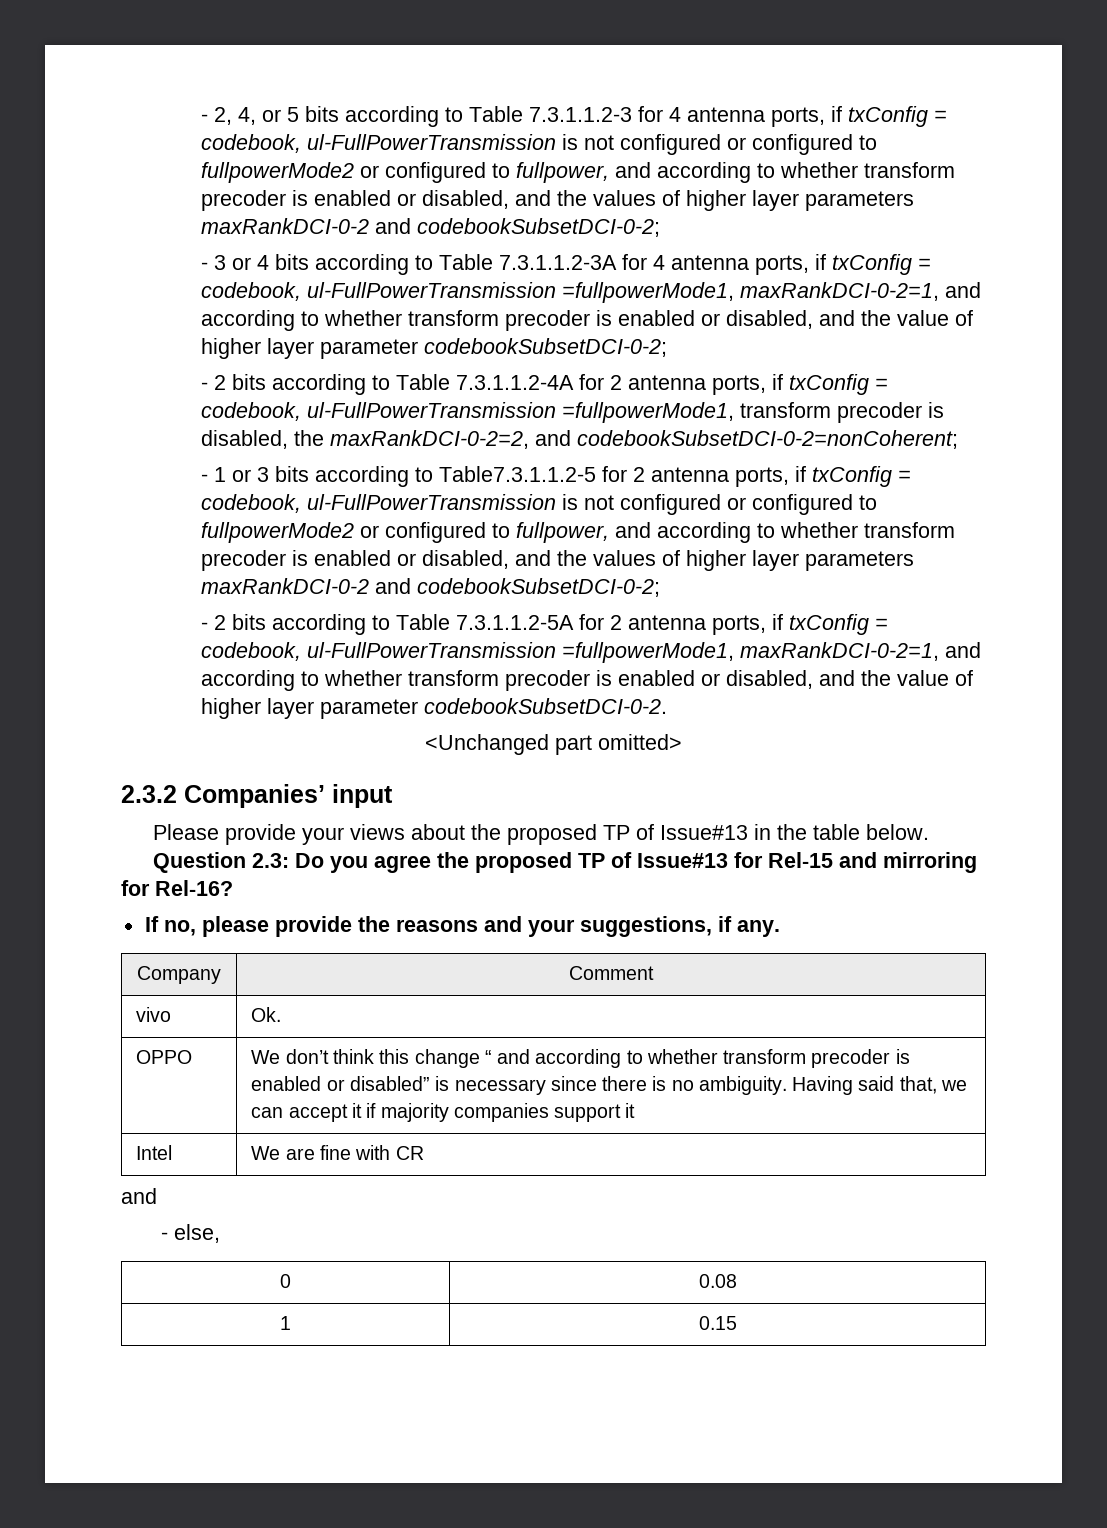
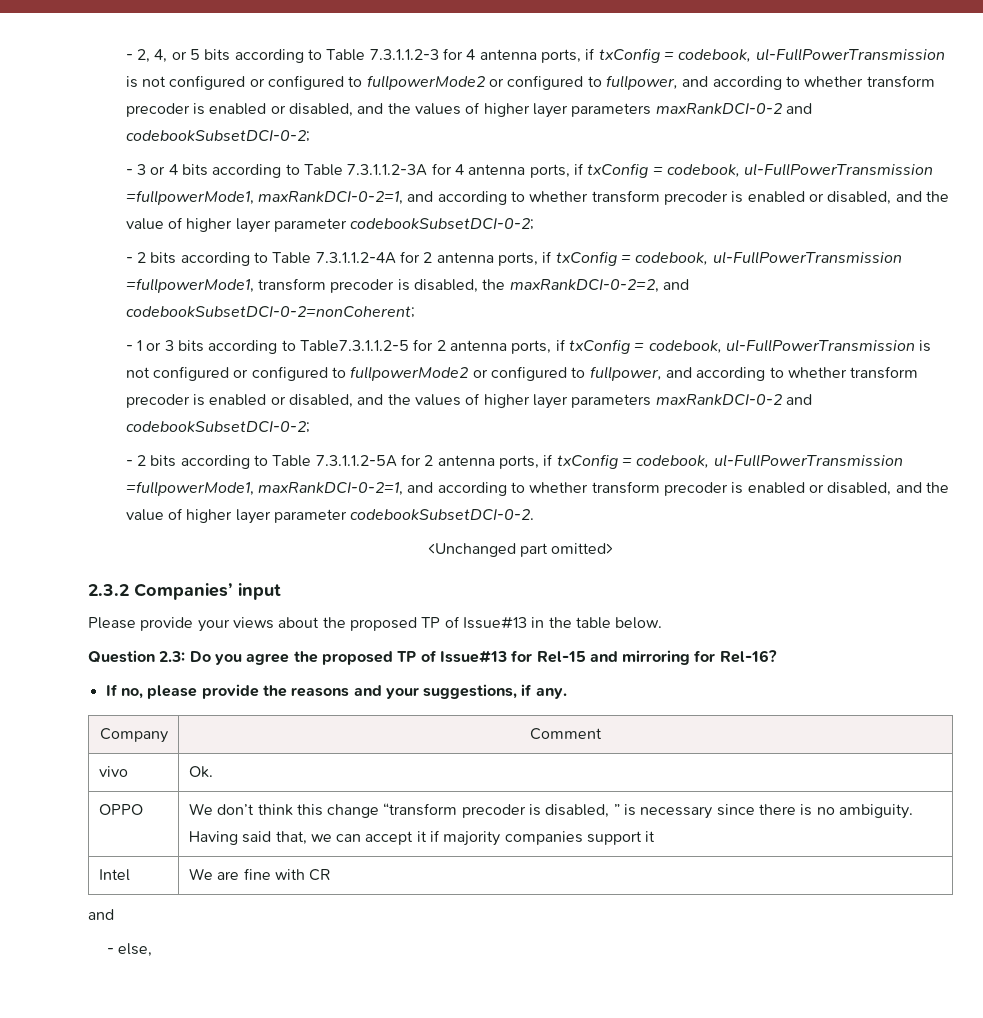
[484,1049,910,1068] [251,1076,431,1091] “ and according to whether transform precoder is enabled or disabled” -> [383,803,620,818] “transform precoder is disabled, ”
[280,1274,291,1288] [698,1274,737,1288] [280,1316,291,1330] [698,1316,737,1330] // 0 | 0.08 // 1 | 0.15 -> (153, 950) none

